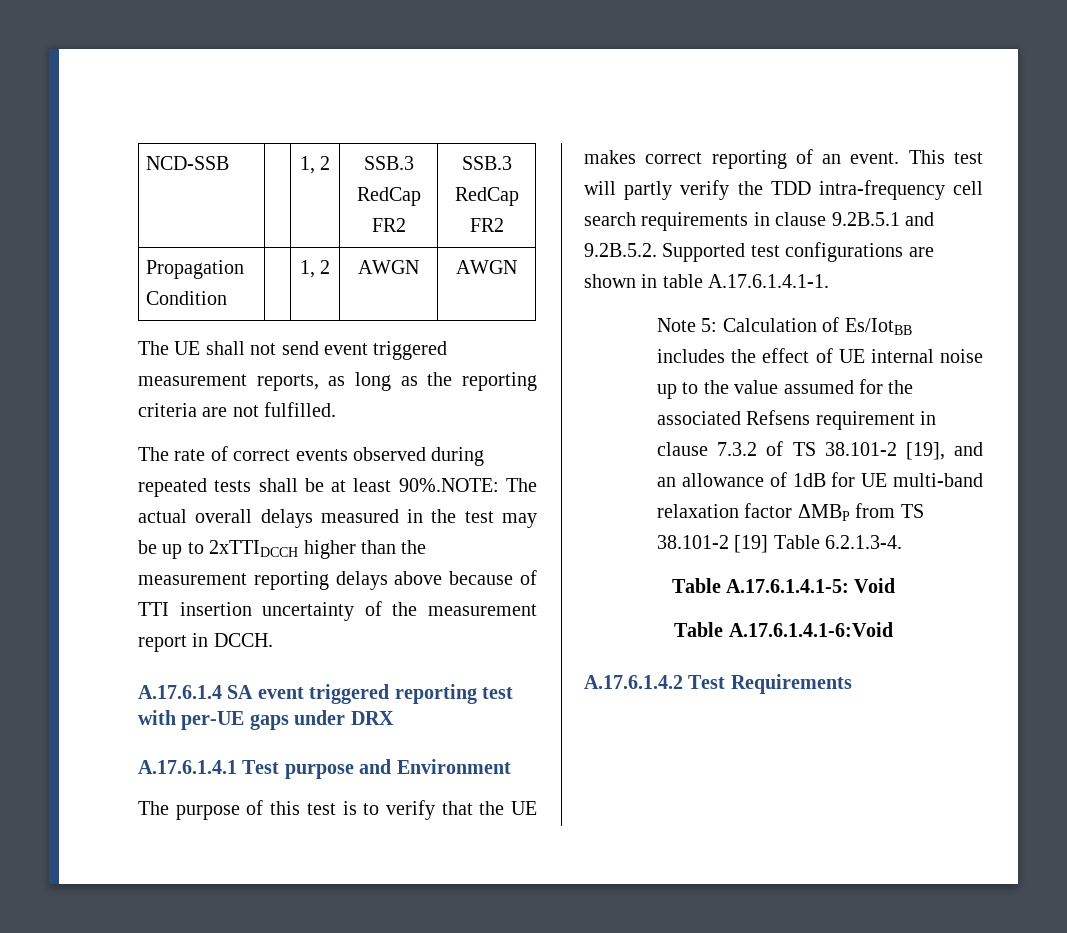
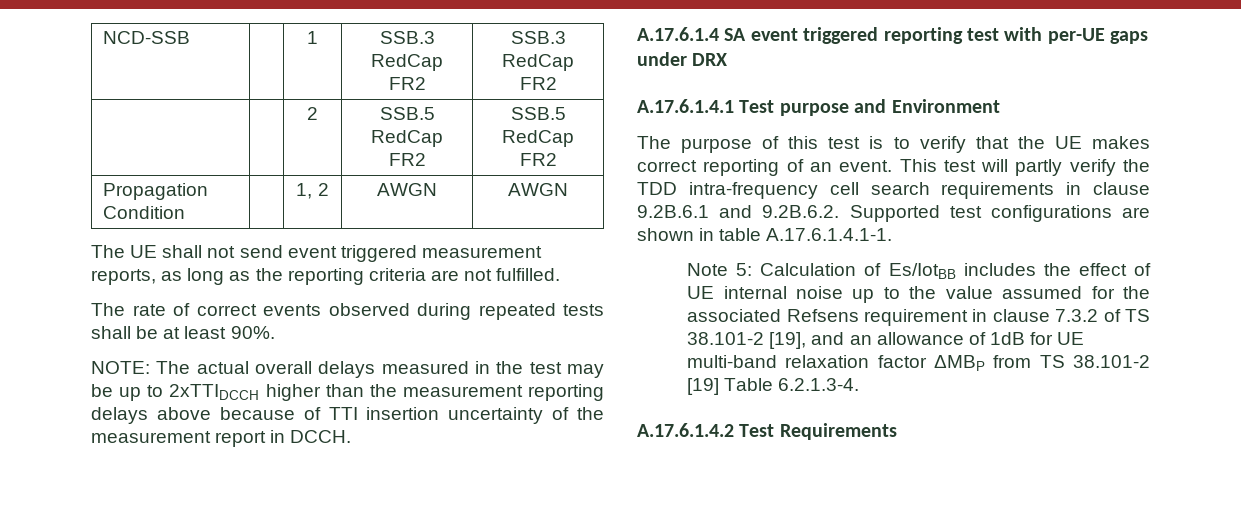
[299,156,331,174] 1, 2 -> [307,31,318,44] 1
(504, 225) none -> [307,107,318,120] [379,107,435,120] [371,130,443,147] [388,153,426,166] [510,107,566,120] [502,130,574,147] [519,153,557,166] // | | 2 | SSB.5 RedCap FR2 | SSB.5 RedCap FR2
[398,478,499,492] 90%.NOTE: -> [230,326,275,339] [91,361,150,374] 90%. // NOTE:
[831,212,934,226] [584,243,657,257] 9.2B.5.1 and 9.2B.5.2. -> [637,205,840,218] 9.2B.6.1 and 9.2B.6.2.
[671,578,896,593] [674,622,893,637] // Table A.17.6.1.4.1-5: Void // Table A.17.6.1.4.1-6:Void -> (860, 384) none

